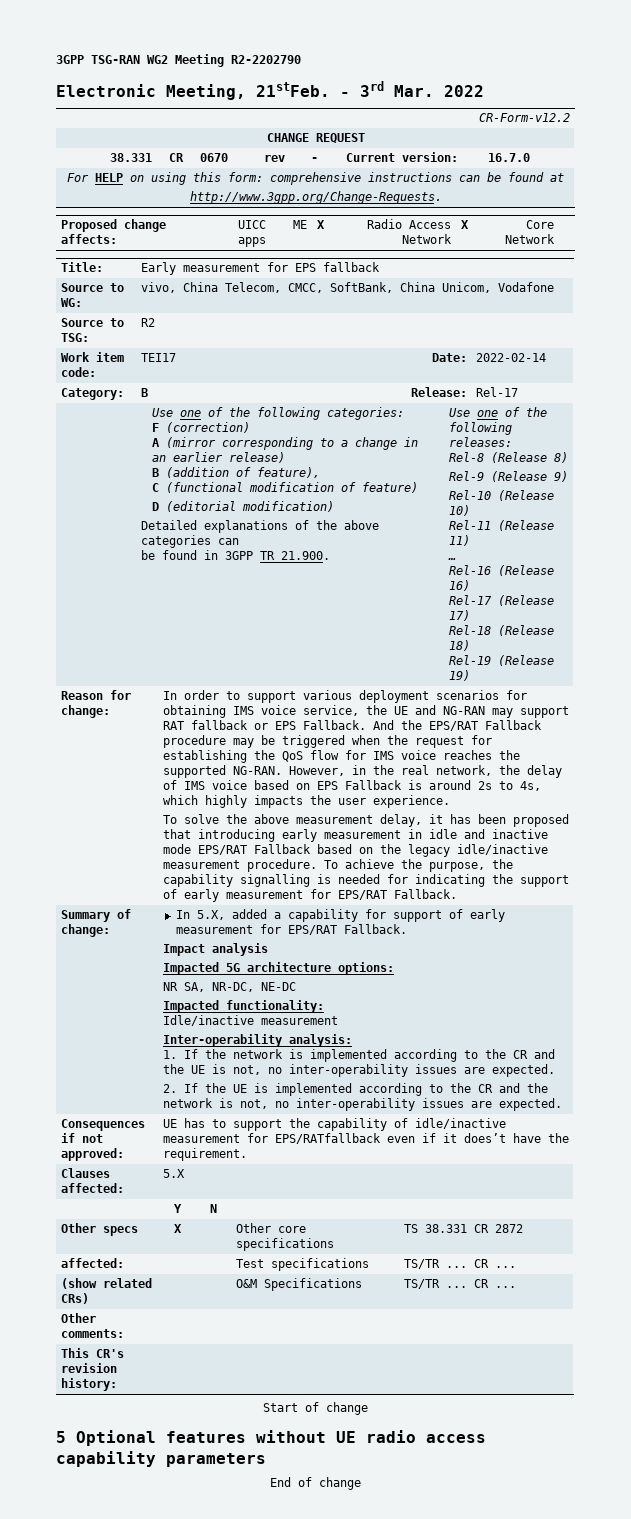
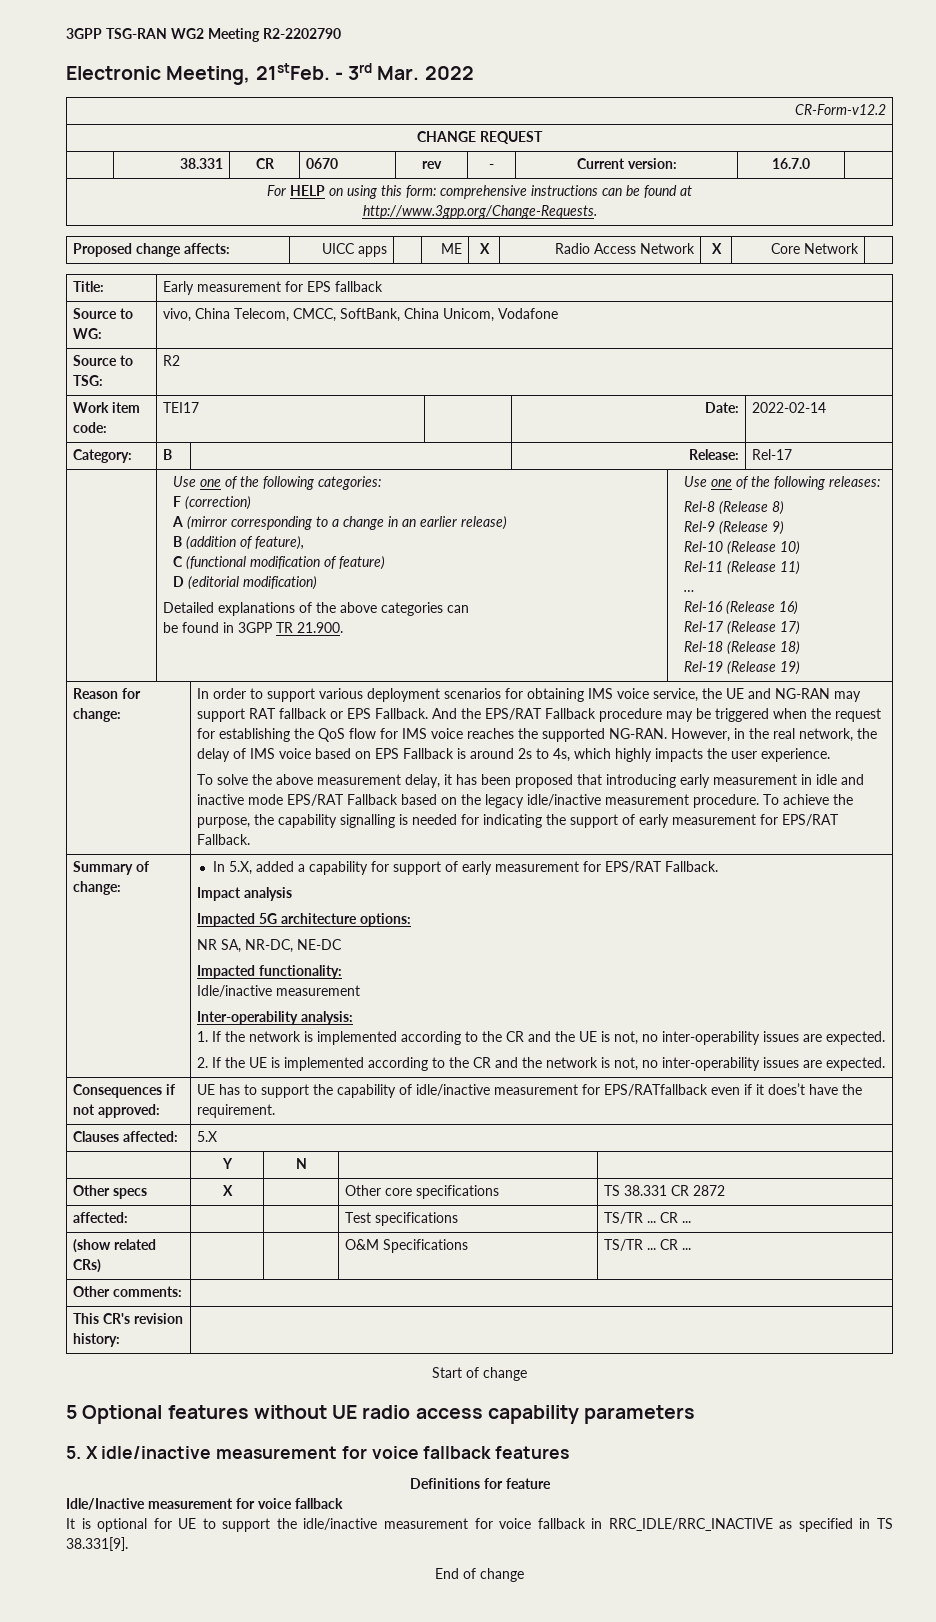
(266, 1460) none -> [66,1446,570,1459] [409,1478,551,1489] [66,1498,343,1510] [66,1518,893,1532] [66,1537,128,1551] // 5. X idle/inactive measurement for voice fallback features // Definitions for feature // Idle/Inactive measurement for voice fallback // It is optional for UE to support the idle/inactive measurement for voice fallback in RRC_IDLE/RRC_INACTIVE as specified in TS 38.331[9].

